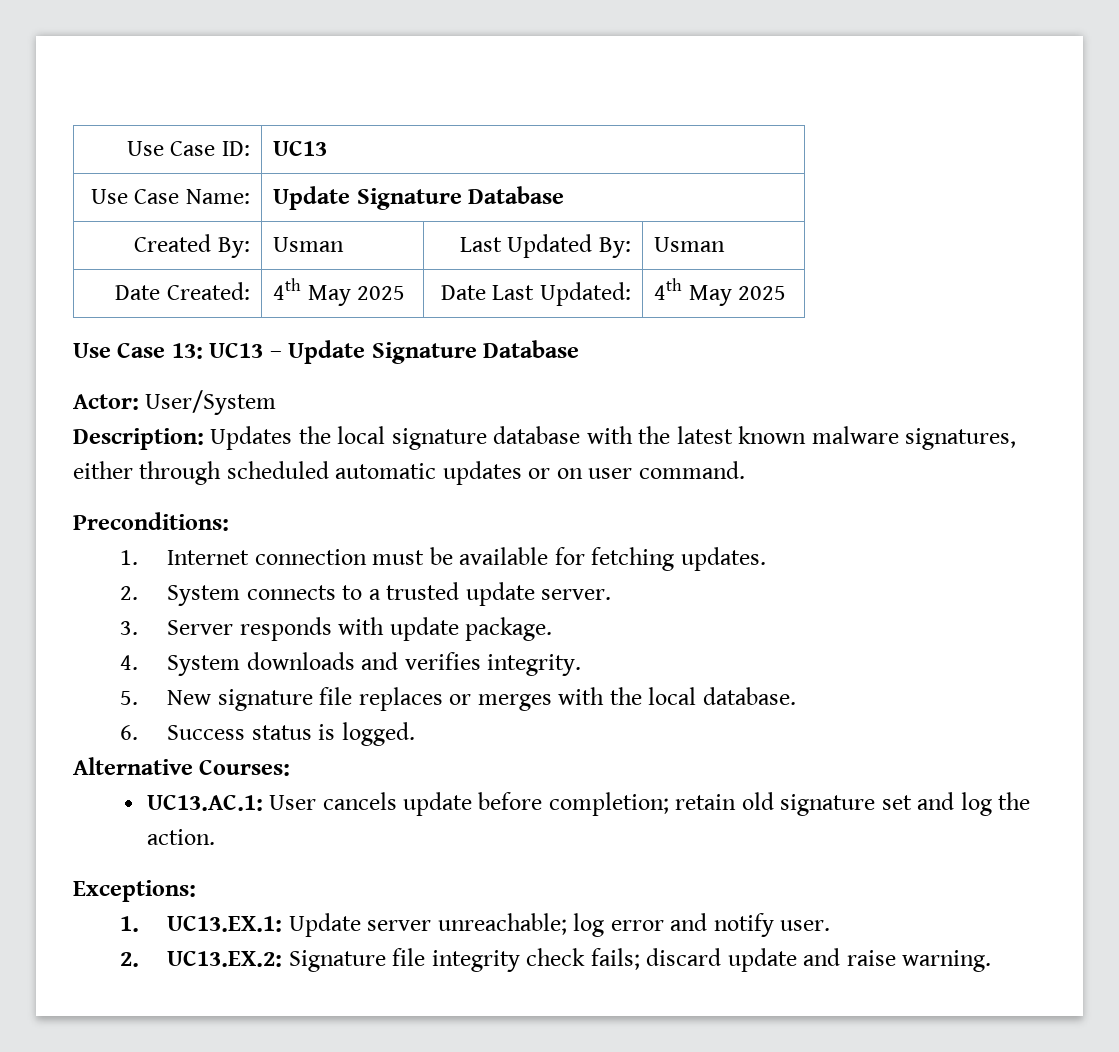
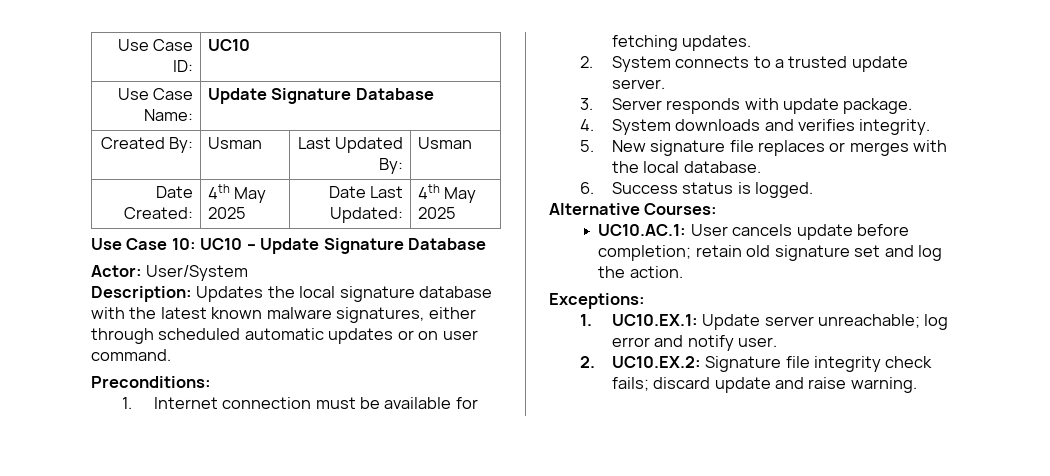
[273,141,328,156] UC13 -> [207,39,250,51] UC10
[171,343,264,359] 13: UC13 -> [171,238,243,250] 10: UC10
[146,795,263,811] UC13.AC.1: -> [598,224,687,236] UC10.AC.1:
[167,916,283,932] UC13.EX.1: -> [611,314,698,326] UC10.EX.1:
[167,951,283,967] UC13.EX.2: -> [611,356,701,368] UC10.EX.2:

